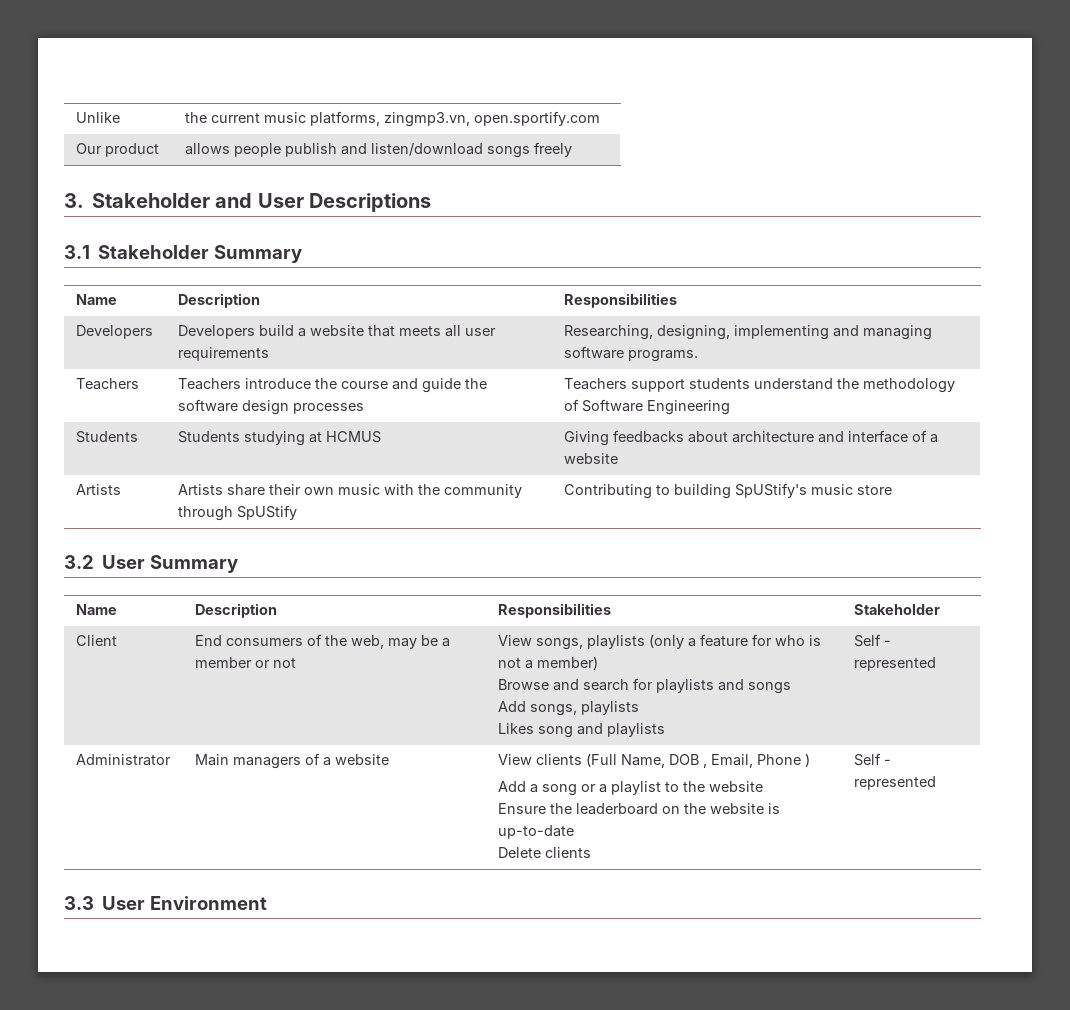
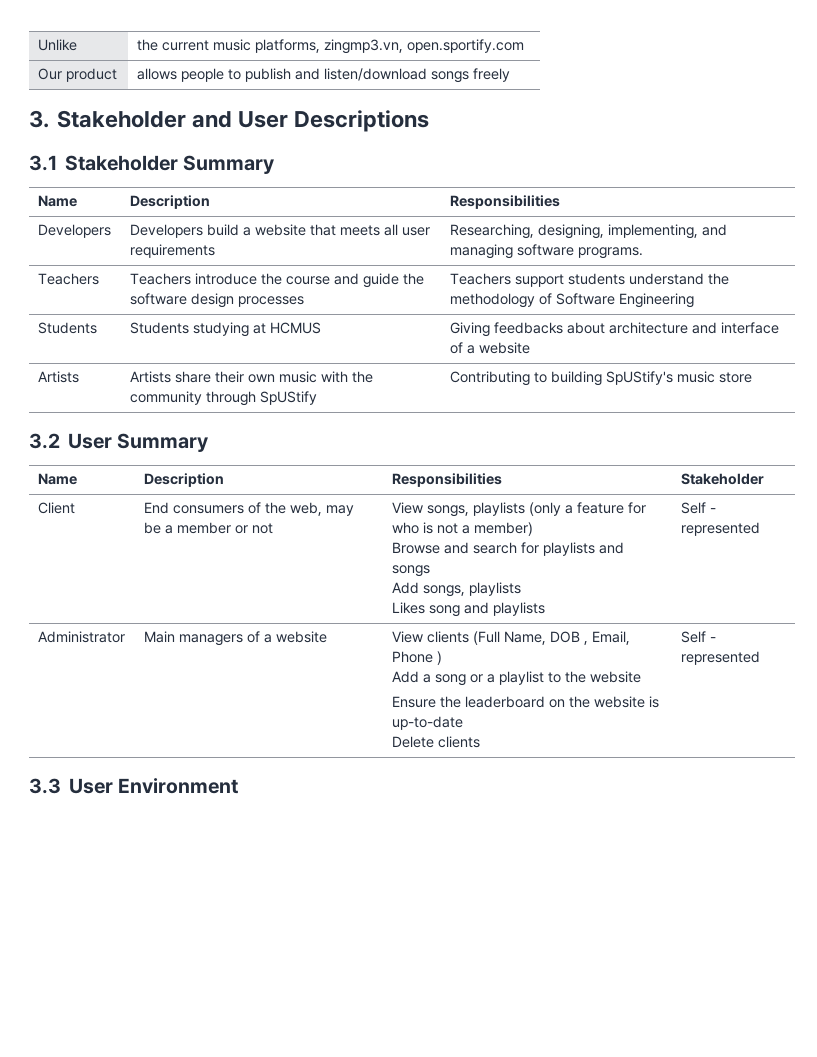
(282, 150) none -> [228,69,242,80] to
[734,325,830,340] implementing -> [608,224,699,239] implementing,

